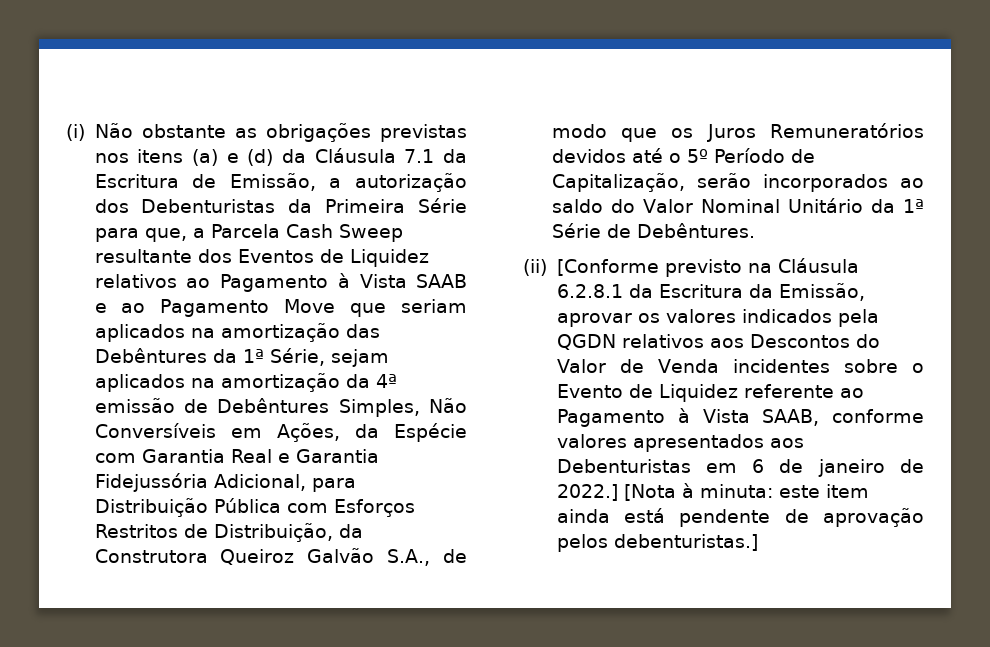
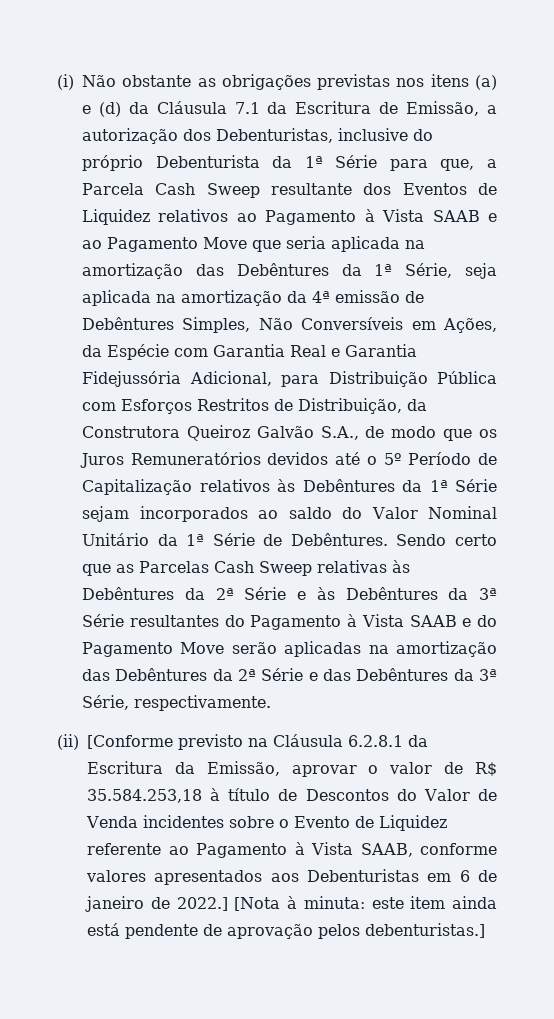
[141,199,406,213] Debenturistas da Primeira -> [216,128,433,143] [82,155,323,171] Debenturistas, inclusive do próprio Debenturista da 1ª
[401,299,467,313] [94,324,185,342] seriam aplicados -> [286,236,400,252] seria aplicada
[330,349,389,367] [94,374,185,392] sejam aplicados -> [464,263,497,279] [82,290,151,306] seja aplicada
[551,173,751,192] Capitalização, serão -> [82,479,497,495] [82,506,129,522] Capitalização relativos às Debêntures da 1ª Série sejam
(755, 230) none -> [396,534,497,546] [82,560,410,576] [82,587,497,600] [82,614,497,630] [82,641,497,657] [82,668,497,681] [82,695,271,711] Sendo certo que as Parcelas Cash Sweep relativas às Debêntures da 2ª Série e às Debêntures da 3ª Série resultantes do Pagamento à Vista SAAB e do Pagamento Move serão aplicadas na amortização das Debêntures da 2ª Série e das Debêntures da 3ª Série, respectivamente.
[637,309,879,327] [556,334,744,350] os valores indicados pela QGDN relativos aos -> [368,762,497,777] [87,788,298,803] o valor de R$ 35.584.253,18 à título de

